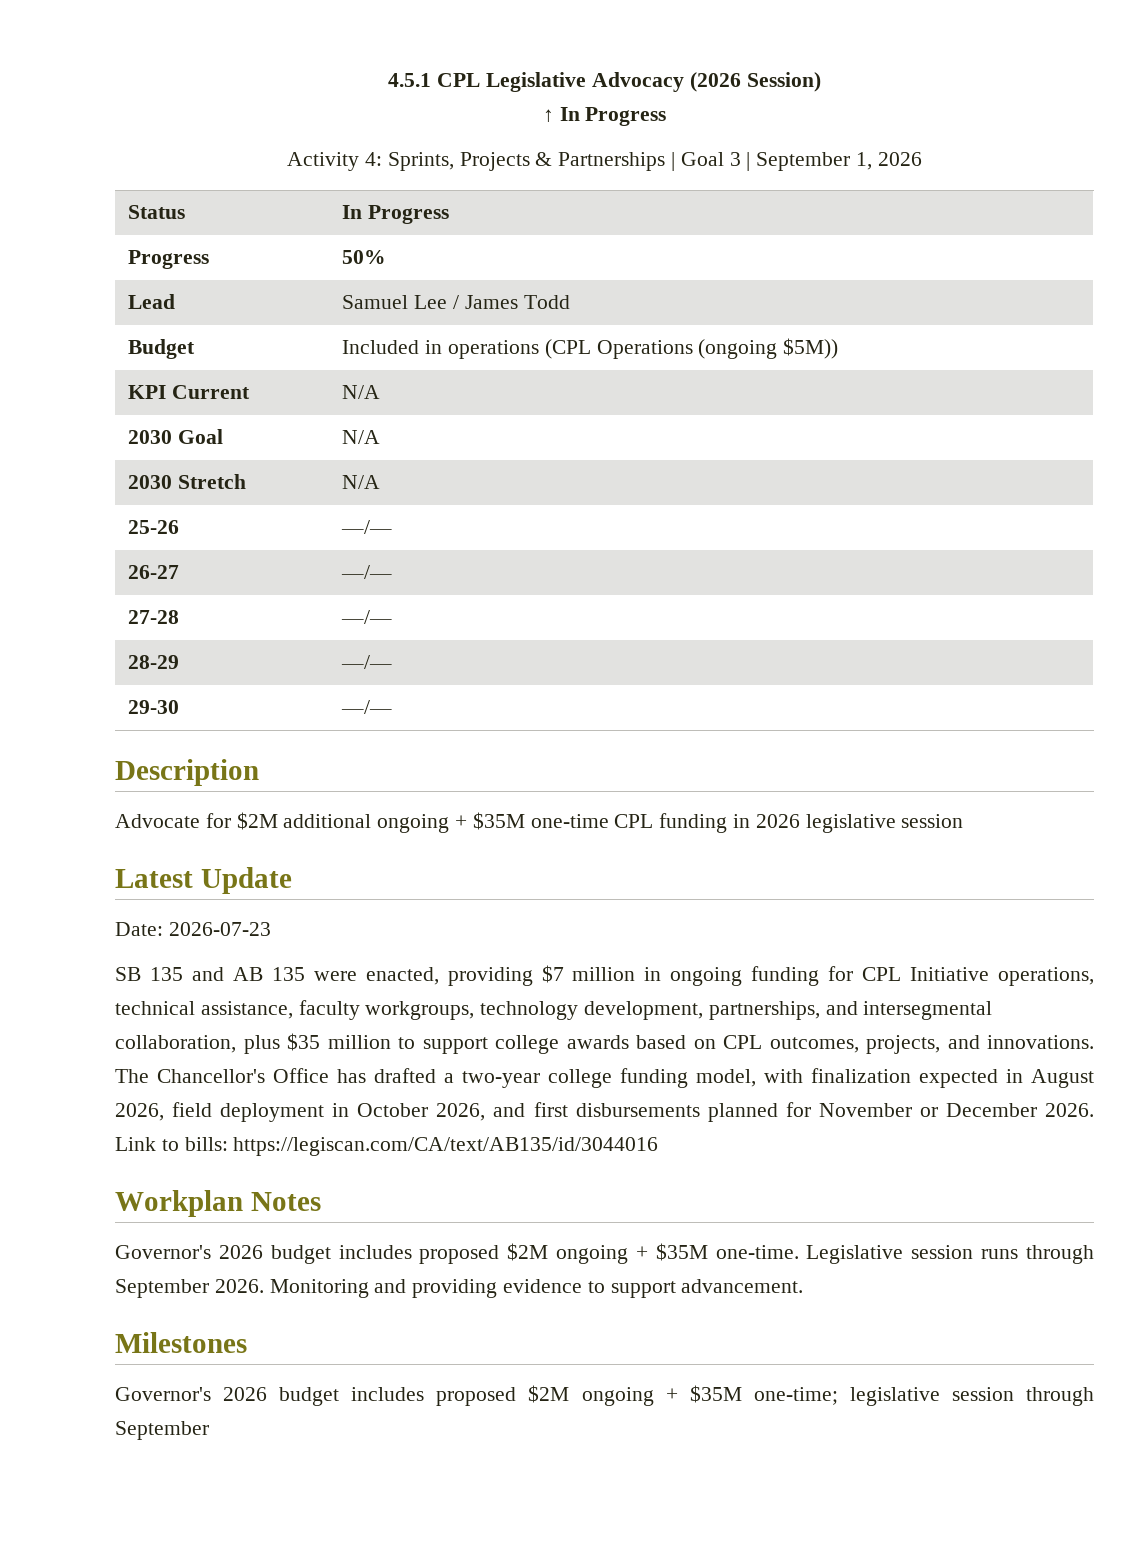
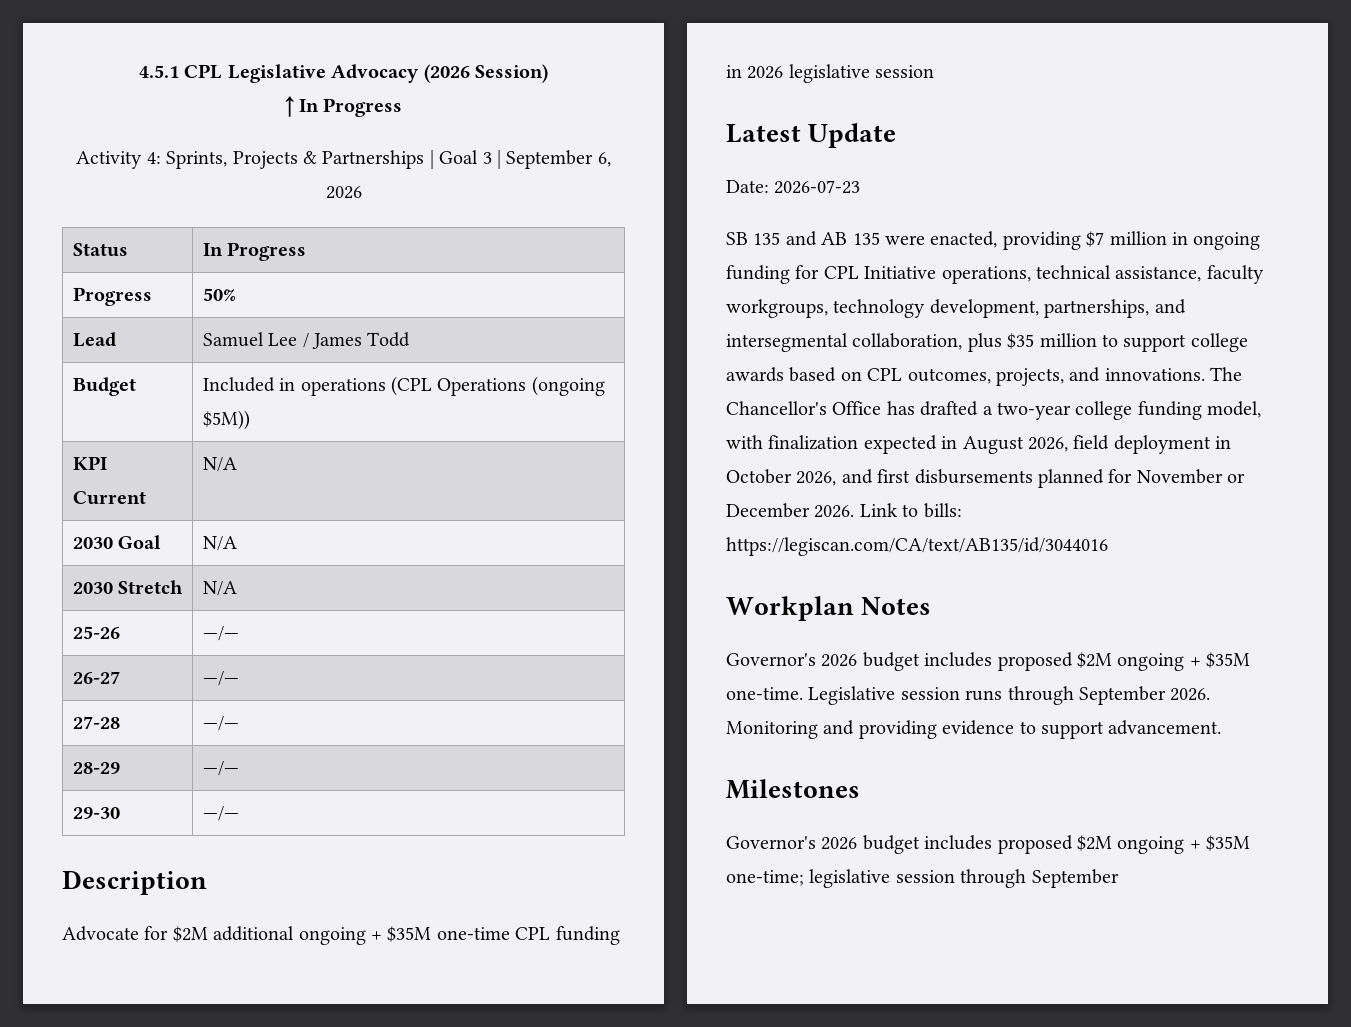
[856,152,873,170] 1, -> [597,152,611,167] 6,

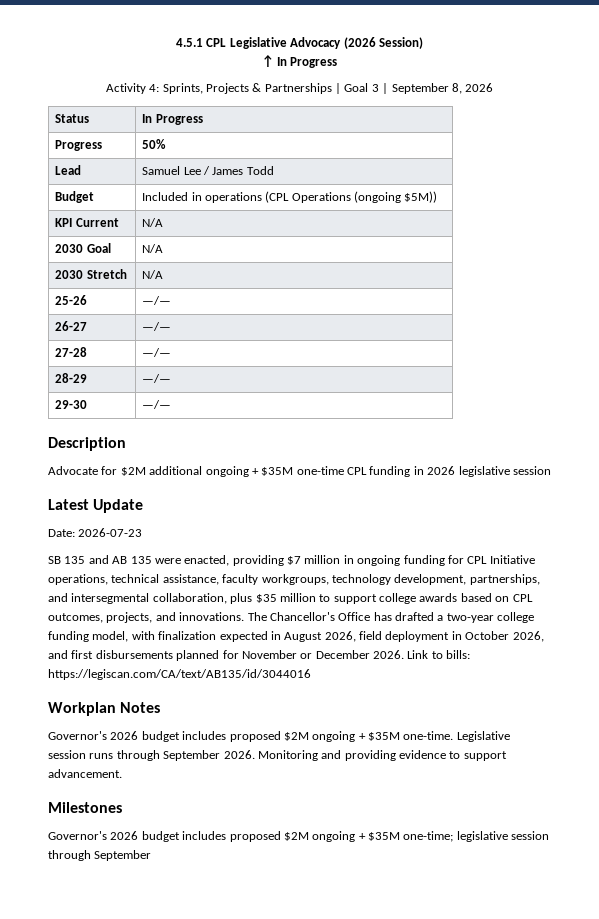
[597,152,611,167] 6, -> [451,83,462,94] 8,

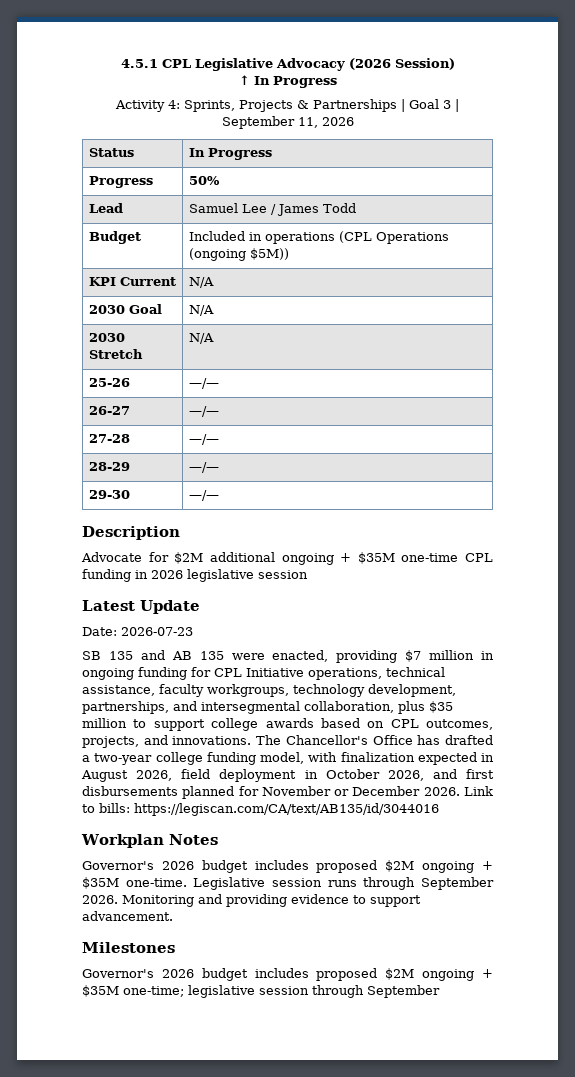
[451,83,462,94] 8, -> [297,117,318,128] 11,

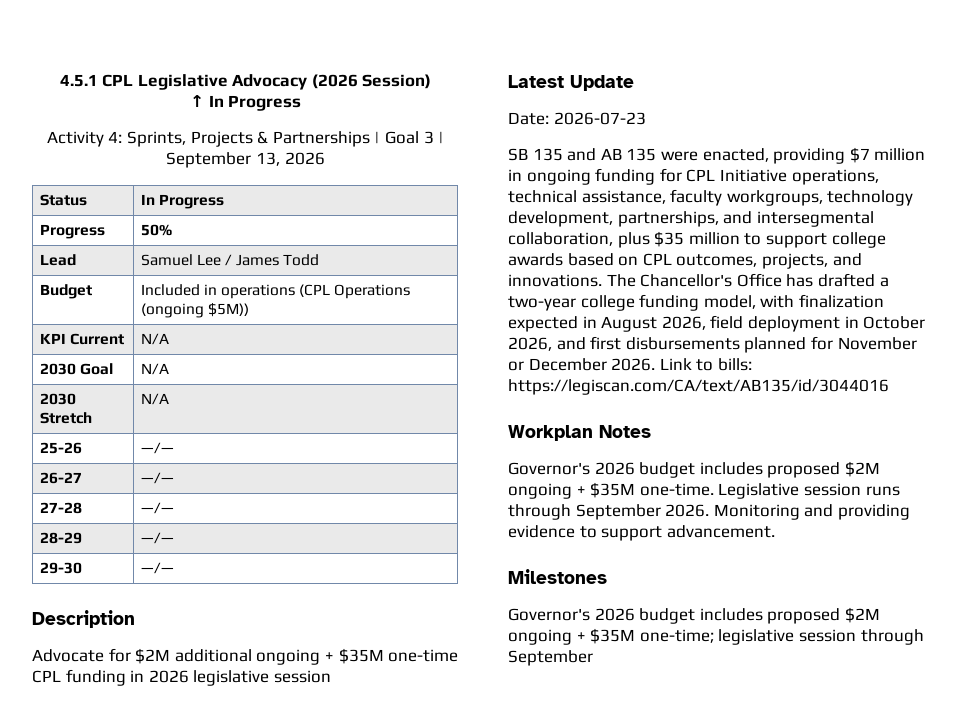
[297,117,318,128] 11, -> [256,152,280,166] 13,

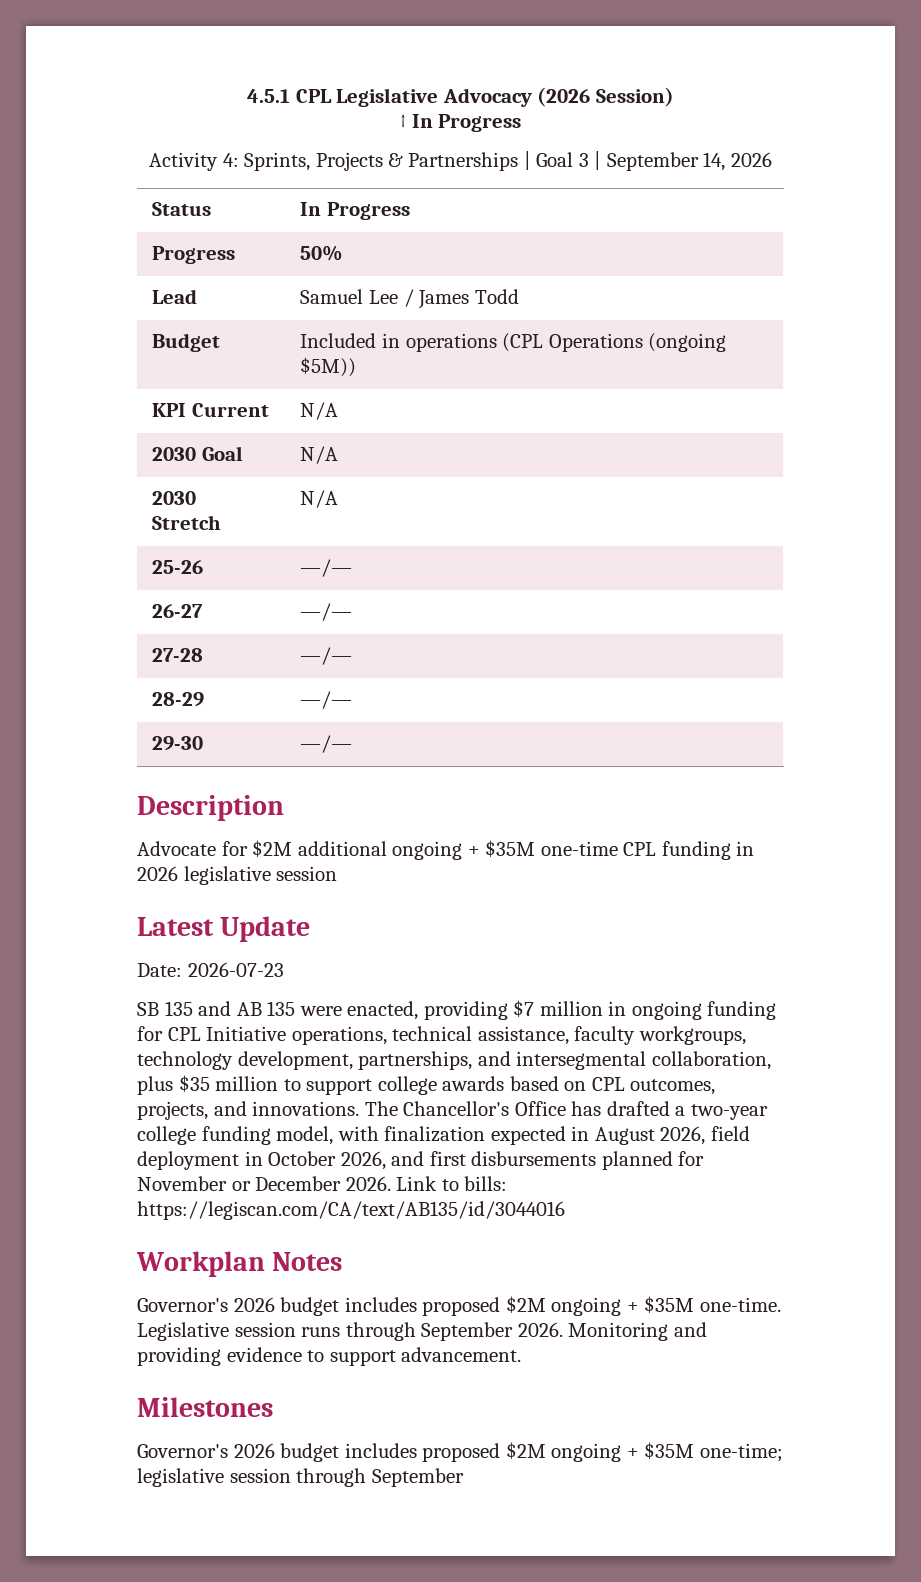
[256,152,280,166] 13, -> [703,152,726,171] 14,

